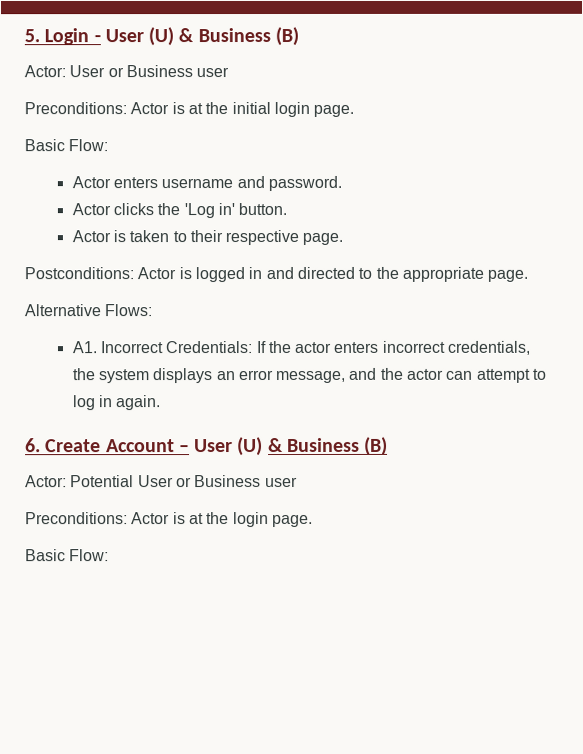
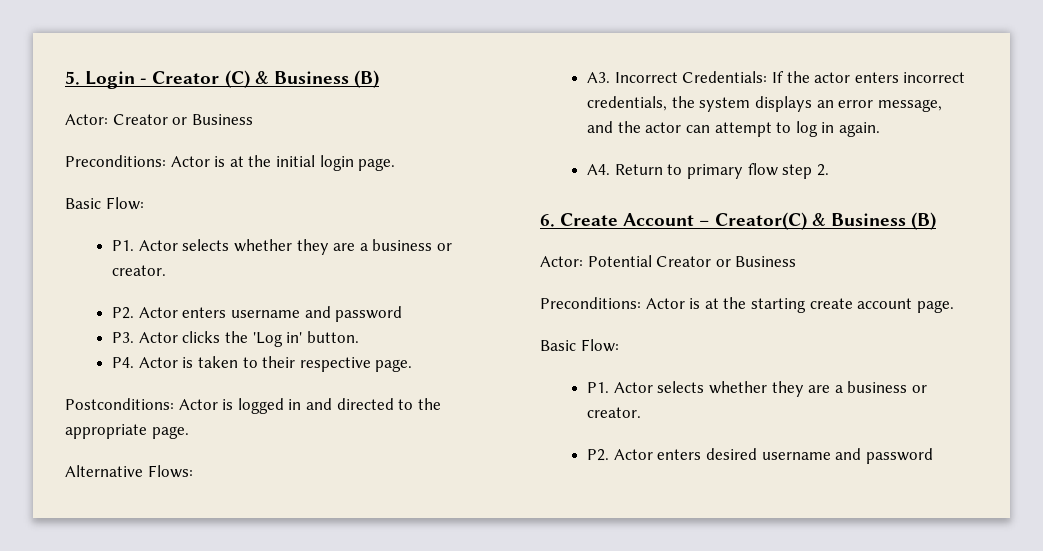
[104,26,299,47] [24,65,230,78] User (U) & Business (B) // Actor: User or Business user -> [152,70,379,88] [65,114,253,125] Creator (C) & Business (B) // Actor: Creator or Business
(109, 145) none -> [112,239,452,255] [112,265,167,276] [112,307,135,319] P1. Actor selects whether they are a business or creator. // P2.
[267,175,342,192] password. // -> [335,306,403,322] [112,332,135,343] password // P3.
(288, 209) none -> [112,357,135,368] P4.
[71,341,97,354] A1. -> [587,72,611,83] A3.
(162, 403) none -> [587,163,829,179] // A4. Return to primary flow step 2.
[194,437,264,457] User (U) -> [714,212,807,230] Creator(C)
[137,475,298,488] [25,512,313,528] [25,549,110,562] User or Business user // Preconditions: Actor is at the login page. // Basic Flow: -> [656,256,797,267] [540,297,954,313] [540,339,619,352] [587,381,927,397] [587,407,642,418] [587,448,933,464] Creator or Business // Preconditions: Actor is at the starting create account page. // Basic Flow: // P1. Actor selects whether they are a business or creator. // P2. Actor enters desired username and password

